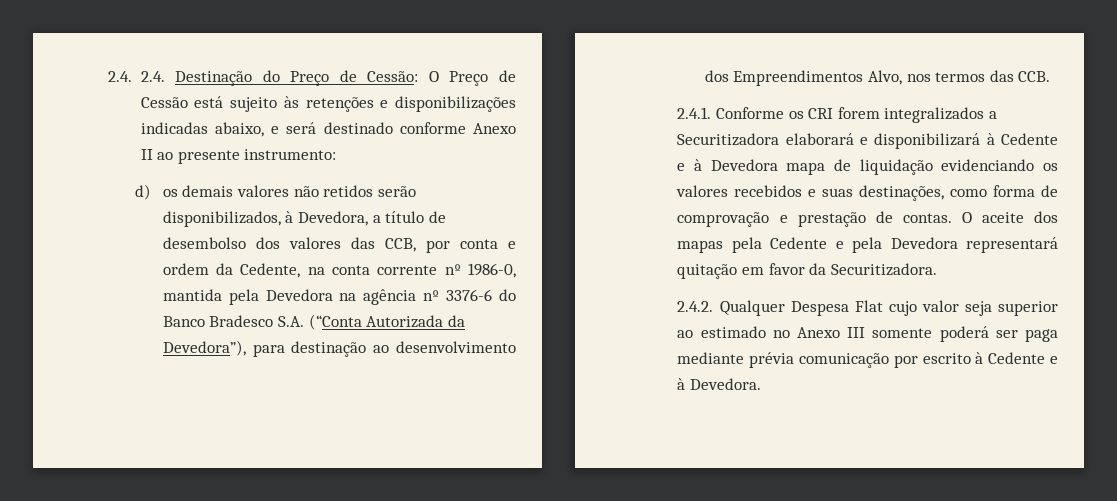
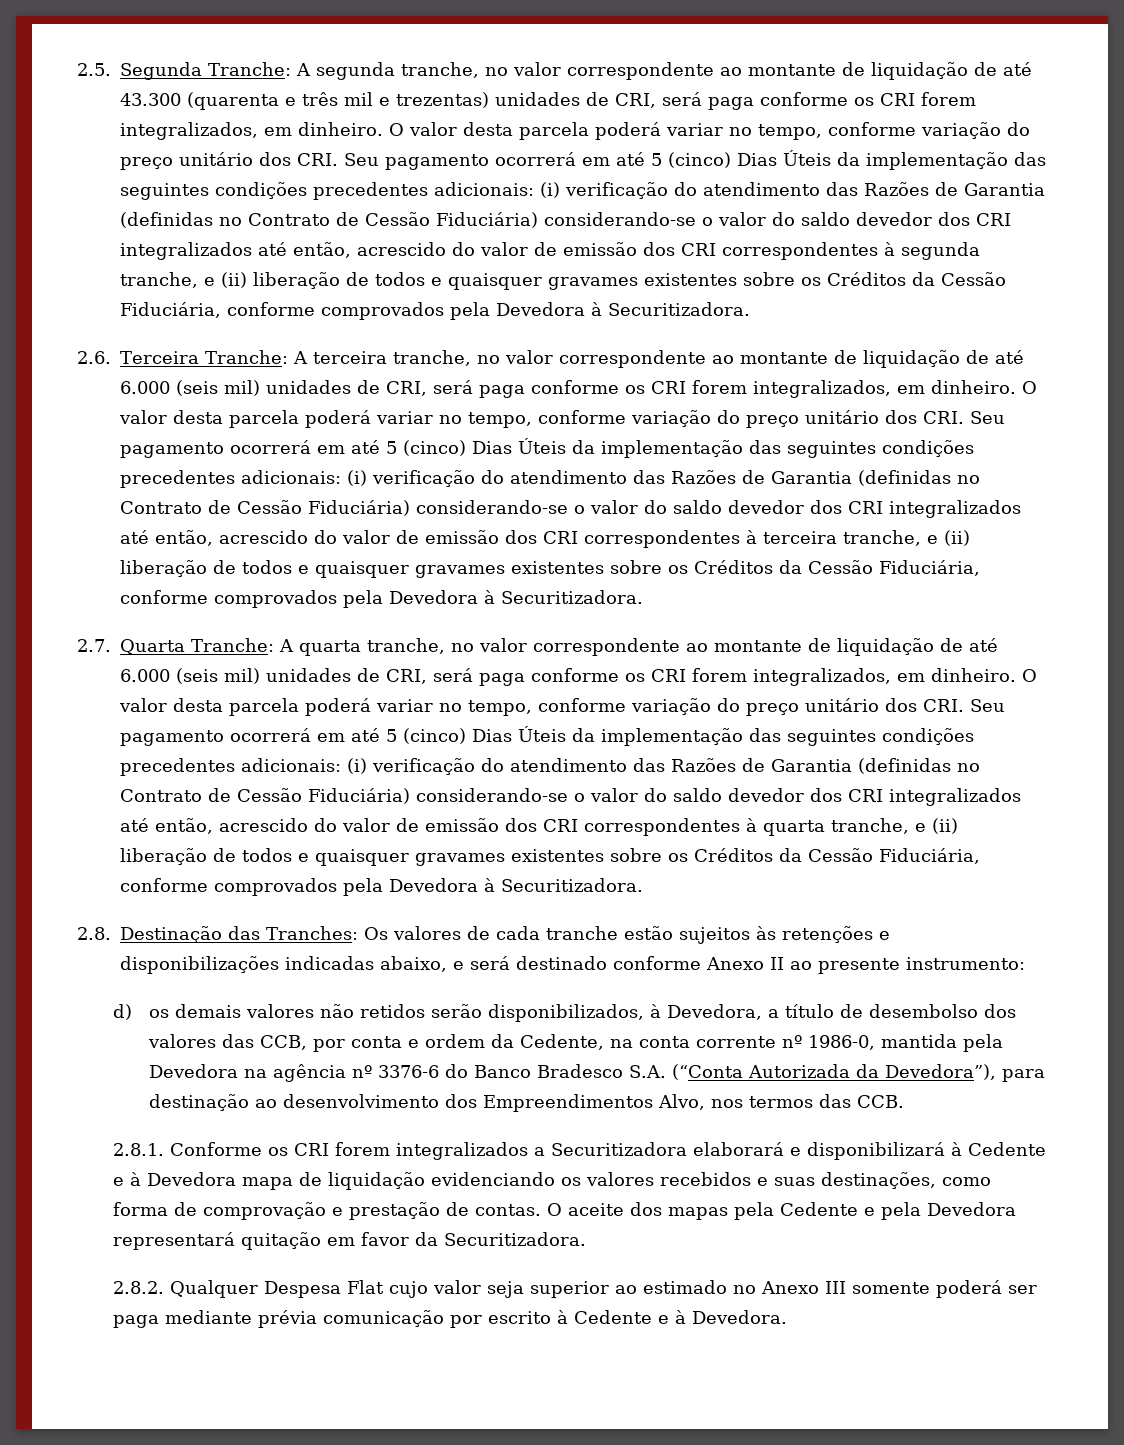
[108,70,516,86] [140,96,277,112] 2.4. 2.4. Destinação do Preço de Cessão: O Preço de Cessão está sujeito -> [77,62,1032,80] [120,92,976,110] [120,122,1030,140] [120,150,1046,170] [120,182,1045,200] [120,212,1011,228] [120,242,980,260] [120,272,1006,290] [120,302,750,320] [77,350,1024,368] [120,380,1037,398] [119,410,1005,428] [120,438,974,458] [120,470,980,488] [120,500,1021,518] [120,530,970,548] [120,560,980,578] [120,590,643,608] [77,638,998,656] [120,668,1037,686] [119,698,1005,716] [120,726,974,746] [120,758,980,776] [120,788,1021,806] [120,818,958,836] [120,848,980,866] [120,878,643,896] [77,926,750,944] 2.5. Segunda Tranche: A segunda tranche, no valor correspondente ao montante de liquidação de até 43.300 (quarenta e três mil e trezentas) unidades de CRI, será paga conforme os CRI forem integralizados, em dinheiro. O valor desta parcela poderá variar no tempo, conforme variação do preço unitário dos CRI. Seu pagamento ocorrerá em até 5 (cinco) Dias Úteis da implementação das seguintes condições precedentes adicionais: (i) verificação do atendimento das Razões de Garantia (definidas no Contrato de Cessão Fiduciária) considerando-se o valor do saldo devedor dos CRI integralizados até então, acrescido do valor de emissão dos CRI correspondentes à segunda tranche, e (ii) liberação de todos e quaisquer gravames existentes sobre os Créditos da Cessão Fiduciária, conforme comprovados pela Devedora à Securitizadora. // 2.6. Terceira Tranche: A terceira tranche, no valor correspondente ao montante de liquidação de até 6.000 (seis mil) unidades de CRI, será paga conforme os CRI forem integralizados, em dinheiro. O valor desta parcela poderá variar no tempo, conforme variação do preço unitário dos CRI. Seu pagamento ocorrerá em até 5 (cinco) Dias Úteis da implementação das seguintes condições precedentes adicionais: (i) verificação do atendimento das Razões de Garantia (definidas no Contrato de Cessão Fiduciária) considerando-se o valor do saldo devedor dos CRI integralizados até então, acrescido do valor de emissão dos CRI correspondentes à terceira tranche, e (ii) liberação de todos e quaisquer gravames existentes sobre os Créditos da Cessão Fiduciária, conforme comprovados pela Devedora à Securitizadora. // 2.7. Quarta Tranche: A quarta tranche, no valor correspondente ao montante de liquidação de até 6.000 (seis mil) unidades de CRI, será paga conforme os CRI forem integralizados, em dinheiro. O valor desta parcela poderá variar no tempo, conforme variação do preço unitário dos CRI. Seu pagamento ocorrerá em até 5 (cinco) Dias Úteis da implementação das seguintes condições precedentes adicionais: (i) verificação do atendimento das Razões de Garantia (definidas no Contrato de Cessão Fiduciária) considerando-se o valor do saldo devedor dos CRI integralizados até então, acrescido do valor de emissão dos CRI correspondentes à quarta tranche, e (ii) liberação de todos e quaisquer gravames existentes sobre os Créditos da Cessão Fiduciária, conforme comprovados pela Devedora à Securitizadora. // 2.8. Destinação das Tranches: Os valores de cada tranche estão sujeitos
[677,107,712,119] 2.4.1. -> [112,1143,164,1156] 2.8.1.
[677,301,714,312] 2.4.2. -> [112,1281,164,1294] 2.8.2.

